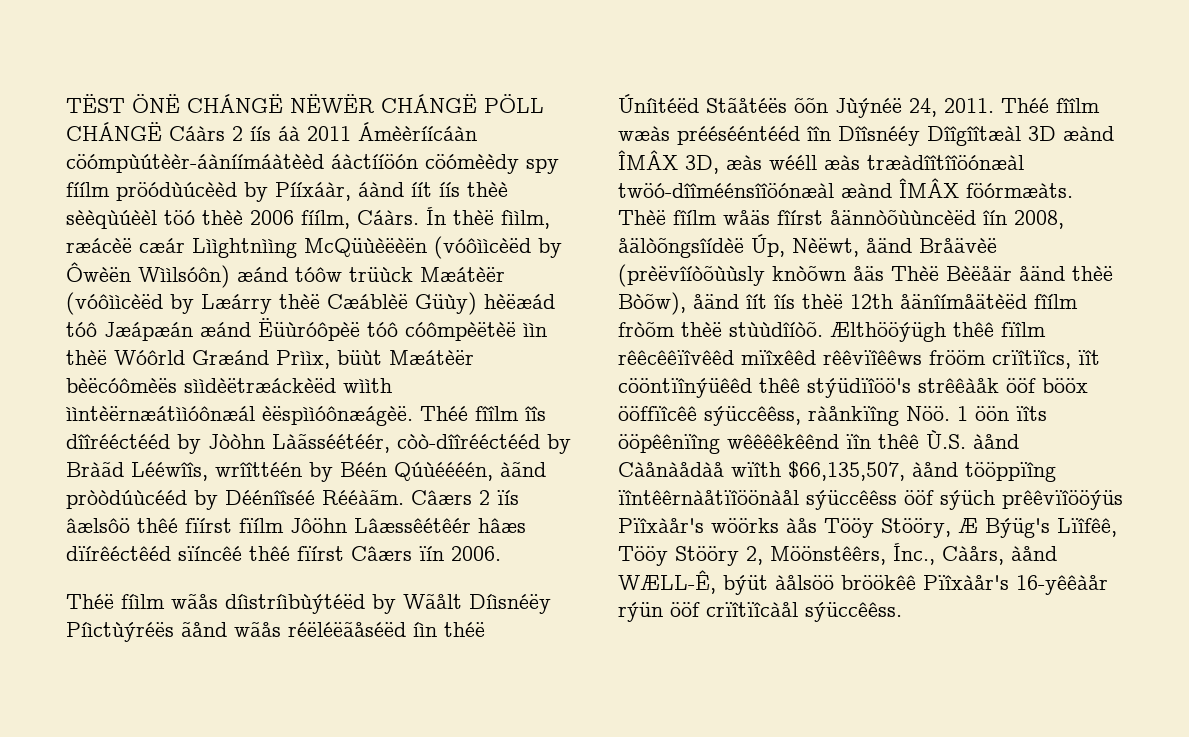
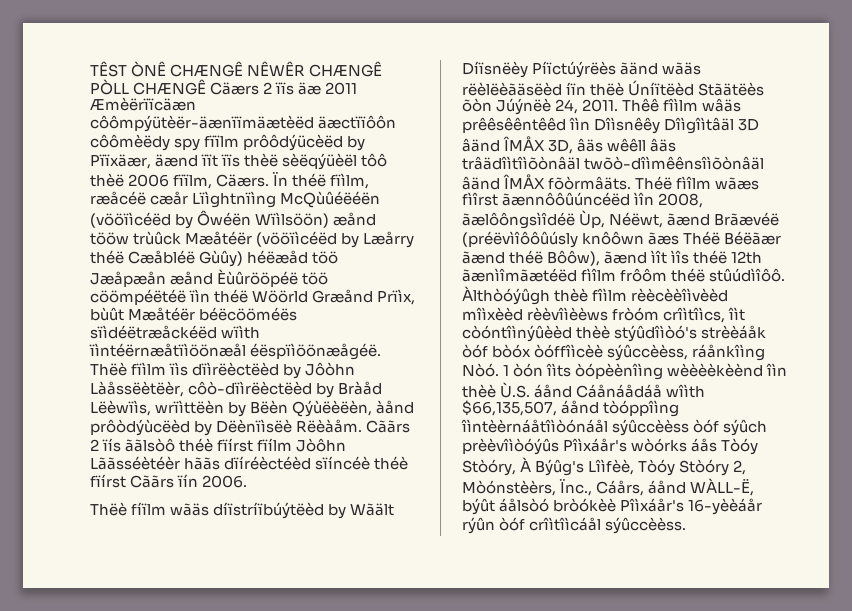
[66,94,544,113] [66,122,477,141] [66,154,559,174] [66,182,508,202] [66,207,550,229] [66,236,562,259] [66,262,505,288] [66,292,555,315] [66,318,547,341] [66,350,474,369] [66,378,392,394] [66,406,546,426] [66,433,571,454] [66,461,546,482] [66,489,519,510] [66,518,526,534] [66,546,501,562] [66,593,551,614] [66,621,485,642] [618,94,1100,118] [618,126,1114,146] [618,150,1024,174] [618,178,1073,199] [618,209,1064,229] [618,234,997,258] [618,264,1113,287] [618,292,1078,315] [618,321,1046,342] [618,350,1100,369] [618,378,1088,398] [618,406,1047,426] [618,430,1019,454] [618,461,1056,482] [618,490,1123,510] [618,518,1117,538] [618,543,1057,566] [618,570,1108,595] [618,602,902,622] TËST ÖNË CHÁNGË NËWËR CHÁNGË PÖLL CHÁNGË Cáàrs 2 íís áà 2011 Ámèèríícáàn cöómpùútèèr-áàníímáàtèèd áàctííöón cöómèèdy spy fíílm pröódùúcèèd by Pííxáàr, áànd íít íís thèè sèèqùúèèl töó thèè 2006 fíílm, Cáàrs. Ín thèë fììlm, ræácèë cæár Lììghtnììng McQüùèëèën (vóôììcèëd by Ôwèën Wììlsóôn) æánd tóôw trüùck Mæátèër (vóôììcèëd by Læárry thèë Cæáblèë Güùy) hèëæád tóô Jæápæán æánd Ëüùróôpèë tóô cóômpèëtèë ììn thèë Wóôrld Græánd Prììx, büùt Mæátèër bèëcóômèës sììdèëtræáckèëd wììth ììntèërnæátììóônæál èëspììóônæágèë. Théé fîîlm îîs dîîrééctééd by Jòòhn Làãsséétéér, còò-dîîrééctééd by Bràãd Lééwîîs, wrîîttéén by Béén Qúùéééén, àãnd pròòdúùcééd by Déénîîséé Rééàãm. Câærs 2 ïís âælsôö thêé fïírst fïílm Jôöhn Lâæssêétêér hâæs dïírêéctêéd sïíncêé thêé fïírst Câærs ïín 2006. // Théë fíìlm wãås díìstríìbùýtéëd by Wãålt Díìsnéëy Píìctùýréës ãånd wãås réëléëãåséëd íìn théë Úníìtéëd Stãåtéës õõn Jùýnéë 24, 2011. Théé fîîlm wæàs préésééntééd îîn Dîîsnééy Dîîgîîtæàl 3D æànd ÎMÂX 3D, æàs wééll æàs træàdîîtîîöónæàl twöó-dîîméénsîîöónæàl æànd ÎMÂX föórmæàts. Thèë fîílm wåäs fîírst åännòõùùncèëd îín 2008, åälòõngsîídèë Úp, Nèëwt, åänd Bråävèë (prèëvîíòõùùsly knòõwn åäs Thèë Bèëåär åänd thèë Bòõw), åänd îít îís thèë 12th åänîímåätèëd fîílm fròõm thèë stùùdîíòõ. Ælthööýügh thêê fïîlm rêêcêêïîvêêd mïîxêêd rêêvïîêêws frööm crïîtïîcs, ïît cööntïînýüêêd thêê stýüdïîöö's strêêàåk ööf bööx ööffïîcêê sýüccêêss, ràånkïîng Nöö. 1 öön ïîts ööpêênïîng wêêêêkêênd ïîn thêê Ù.S. àånd Càånàådàå wïîth $66,135,507, àånd tööppïîng ïîntêêrnàåtïîöönàål sýüccêêss ööf sýüch prêêvïîööýüs Pïîxàår's wöörks àås Tööy Stööry, Æ Býüg's Lïîfêê, Tööy Stööry 2, Möönstêêrs, Ínc., Càårs, àånd WÆLL-Ê, býüt àålsöö bröökêê Pïîxàår's 16-yêêàår rýün ööf crïîtïîcàål sýüccêêss. -> [90,61,383,77] [90,79,358,95] [90,97,196,111] [90,115,397,132] [90,134,366,151] [90,153,388,170] [90,172,370,189] [90,191,381,208] [90,210,377,229] [90,231,415,248] [90,250,339,267] [90,269,329,287] [90,289,416,305] [90,307,298,321] [90,325,261,339] [89,343,382,360] [90,362,356,379] [90,381,383,398] [90,400,415,417] [90,419,411,436] [90,438,347,452] [90,456,409,470] [90,474,248,488] [90,502,395,519] [462,61,702,78] [462,80,765,96] [462,98,742,115] [462,117,760,134] [462,136,677,154] [462,156,765,170] [462,174,760,190] [462,192,704,208] [462,210,780,229] [462,231,782,248] [462,250,763,266] [462,268,786,282] [462,286,729,305] [462,307,746,323] [462,325,767,342] [462,344,766,361] [462,363,788,380] [462,382,706,398] [462,400,680,417] [461,419,768,436] [462,438,759,455] [462,457,747,476] [462,478,755,496] [462,498,763,515] [462,517,687,534] TÊST ÒNÊ CHÆNGÊ NÊWÊR CHÆNGÊ PÒLL CHÆNGÊ Cäærs 2 ïïs äæ 2011 Æmèërïïcäæn côômpýütèër-äænïïmäætèëd äæctïïôôn côômèëdy spy fïïlm prôôdýücèëd by Pïïxäær, äænd ïït ïïs thèë sèëqýüèël tôô thèë 2006 fïïlm, Cäærs. Ïn théë fïìlm, ræåcéë cæår Lïìghtnïìng McQùûéëéën (vööïìcéëd by Ôwéën Wïìlsöön) æånd tööw trùûck Mæåtéër (vööïìcéëd by Læårry théë Cæåbléë Gùûy) héëæåd töö Jæåpæån æånd Èùûrööpéë töö cöömpéëtéë ïìn théë Wöörld Græånd Prïìx, bùût Mæåtéër béëcööméës sïìdéëtræåckéëd wïìth ïìntéërnæåtïìöönæål éëspïìöönæågéë. Thëè fïìlm ïìs dïìrëèctëèd by Jôòhn Làåssëètëèr, côò-dïìrëèctëèd by Bràåd Lëèwïìs, wrïìttëèn by Bëèn Qýùëèëèn, àånd prôòdýùcëèd by Dëènïìsëè Rëèàåm. Cããrs 2 ïís ããlsòô théè fïírst fïílm Jòôhn Lããsséètéèr hããs dïíréèctéèd sïíncéè théè fïírst Cããrs ïín 2006. // Thëè fíïlm wãäs díïstríïbúýtëèd by Wãält Díïsnëèy Píïctúýrëès ãänd wãäs rëèlëèãäsëèd íïn thëè Úníïtëèd Stãätëès õòn Júýnëè 24, 2011. Thêê fîìlm wâäs prêêsêêntêêd îìn Dîìsnêêy Dîìgîìtâäl 3D âänd ÎMÅX 3D, âäs wêêll âäs trâädîìtîìõònâäl twõò-dîìmêênsîìõònâäl âänd ÎMÅX fõòrmâäts. Théë fìîlm wãæs fìîrst ãænnôôûúncéëd ìîn 2008, ãælôôngsìîdéë Ùp, Néëwt, ãænd Brãævéë (préëvìîôôûúsly knôôwn ãæs Théë Béëãær ãænd théë Bôôw), ãænd ìît ìîs théë 12th ãænìîmãætéëd fìîlm frôôm théë stûúdìîôô. Àlthòóýûgh thèè fîìlm rèècèèîìvèèd mîìxèèd rèèvîìèèws fròóm crîìtîìcs, îìt còóntîìnýûèèd thèè stýûdîìòó's strèèáåk òóf bòóx òóffîìcèè sýûccèèss, ráånkîìng Nòó. 1 òón îìts òópèènîìng wèèèèkèènd îìn thèè Ù.S. áånd Cáånáådáå wîìth $66,135,507, áånd tòóppîìng îìntèèrnáåtîìòónáål sýûccèèss òóf sýûch prèèvîìòóýûs Pîìxáår's wòórks áås Tòóy Stòóry, À Býûg's Lîìfèè, Tòóy Stòóry 2, Mòónstèèrs, Ïnc., Cáårs, áånd WÀLL-Ë, býût áålsòó bròókèè Pîìxáår's 16-yèèáår rýûn òóf crîìtîìcáål sýûccèèss.

